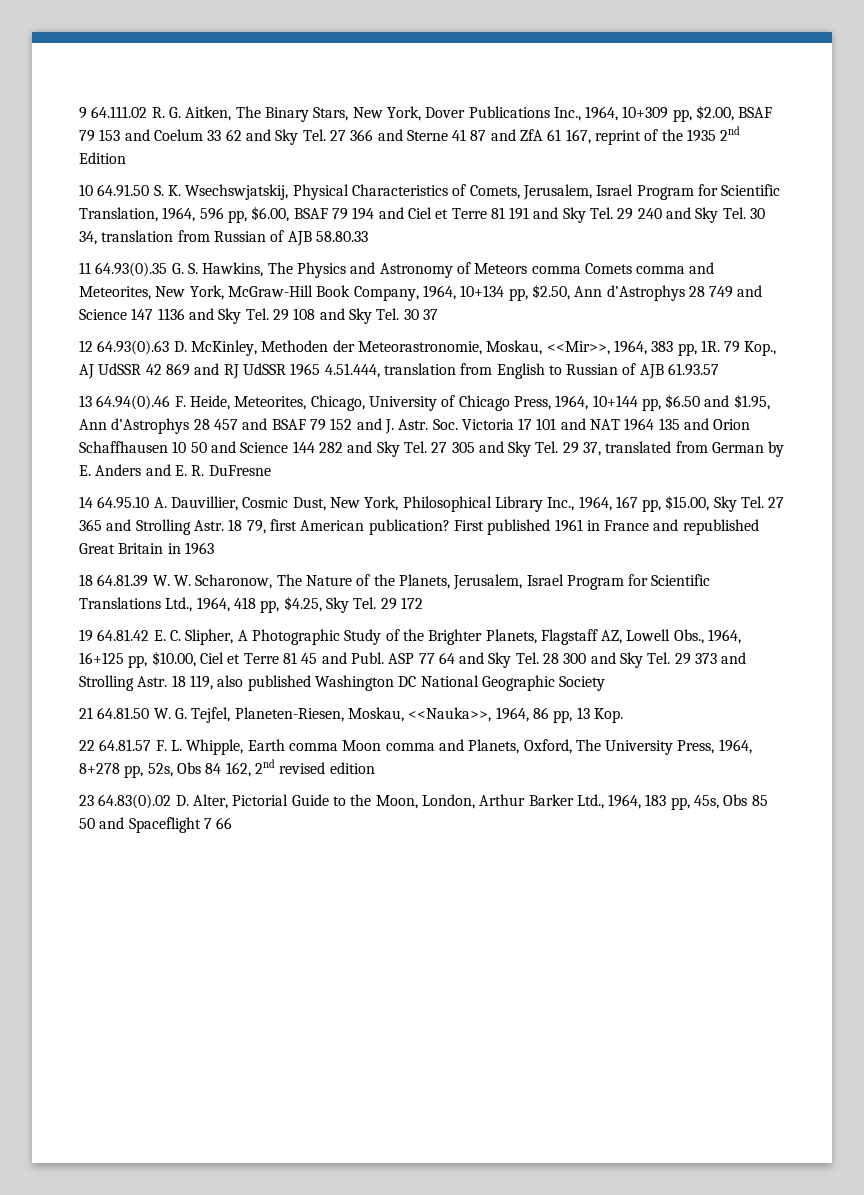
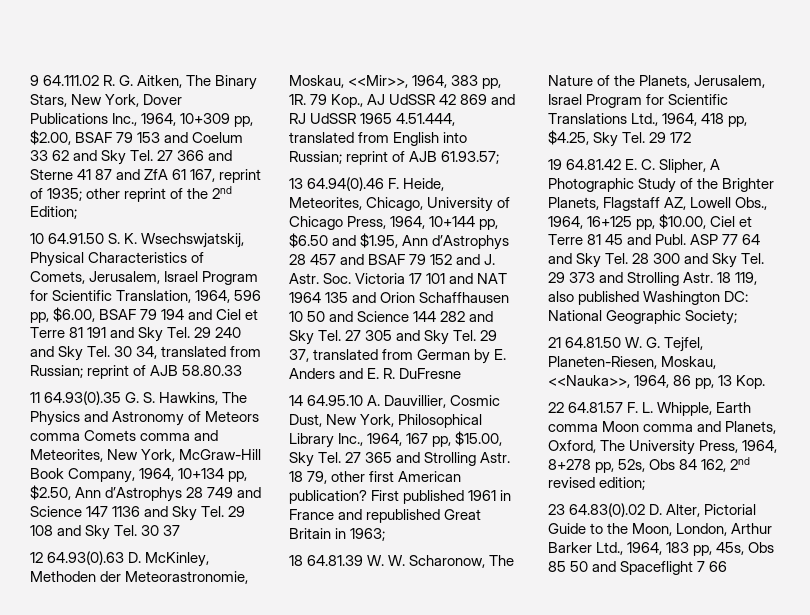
[661,126,741,142] [79,152,126,164] the 1935 2nd Edition -> [47,186,233,202] [30,206,77,219] 1935; other reprint of the 2nd Edition;
[101,230,266,242] translation from Russian -> [161,346,262,357] [30,365,130,379] translated from Russian; reprint
[383,363,456,375] translation -> [289,132,354,143] translated
[548,363,720,379] to Russian of AJB 61.93.57 -> [443,132,468,143] [289,151,500,165] into Russian; reprint of AJB 61.93.57;
(266, 527) none -> [331,471,366,482] other
[184,542,214,555] 1963 -> [350,528,386,541] 1963;
[398,676,417,687] DC -> [724,291,749,302] DC:
[559,676,606,691] Society -> [685,310,738,325] Society;
[329,762,375,774] edition -> [599,477,646,490] edition;

